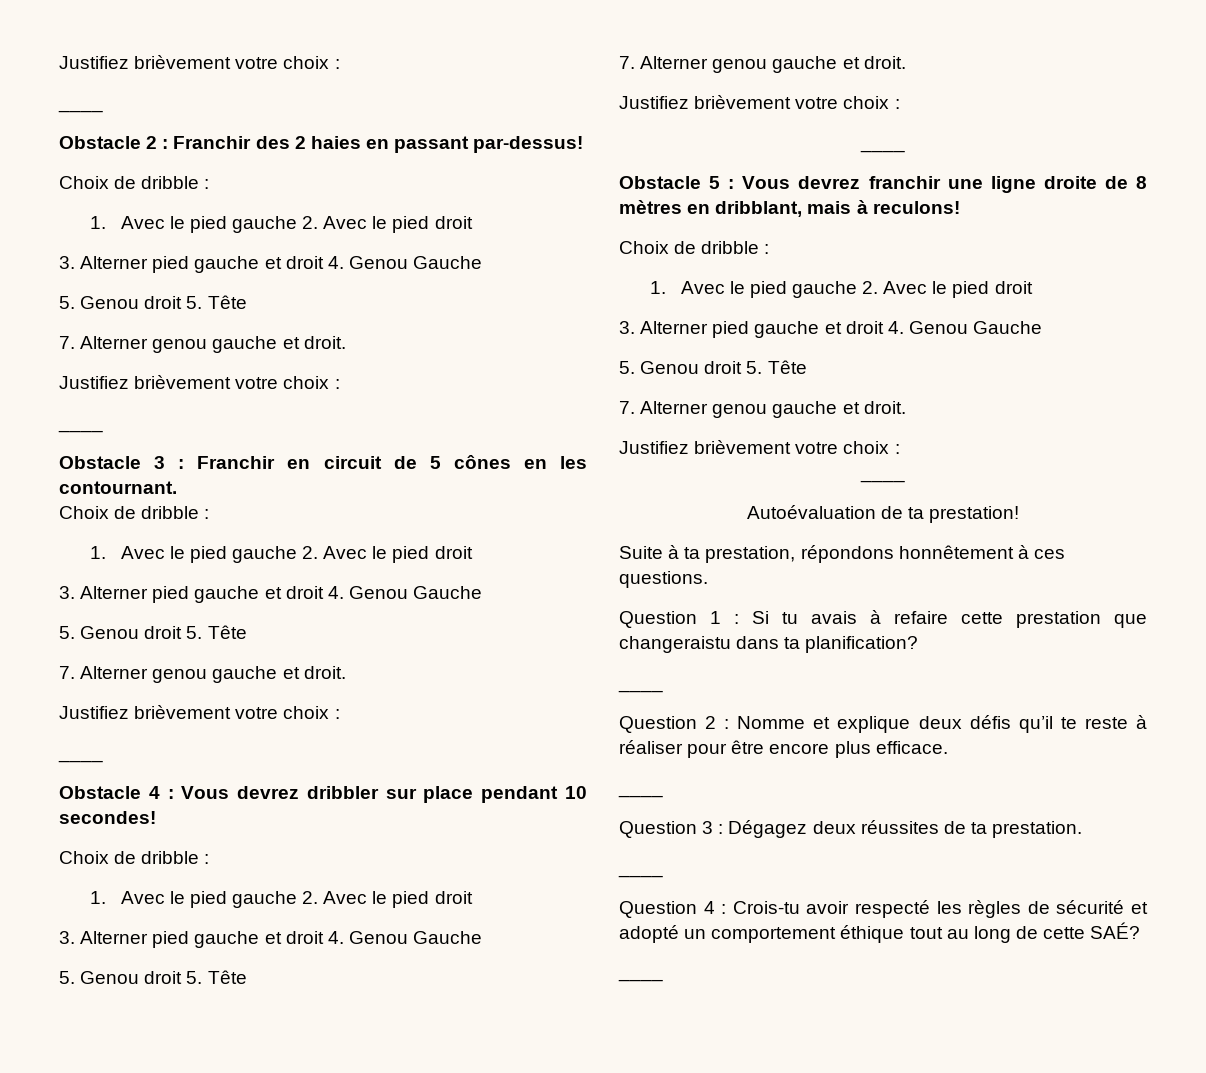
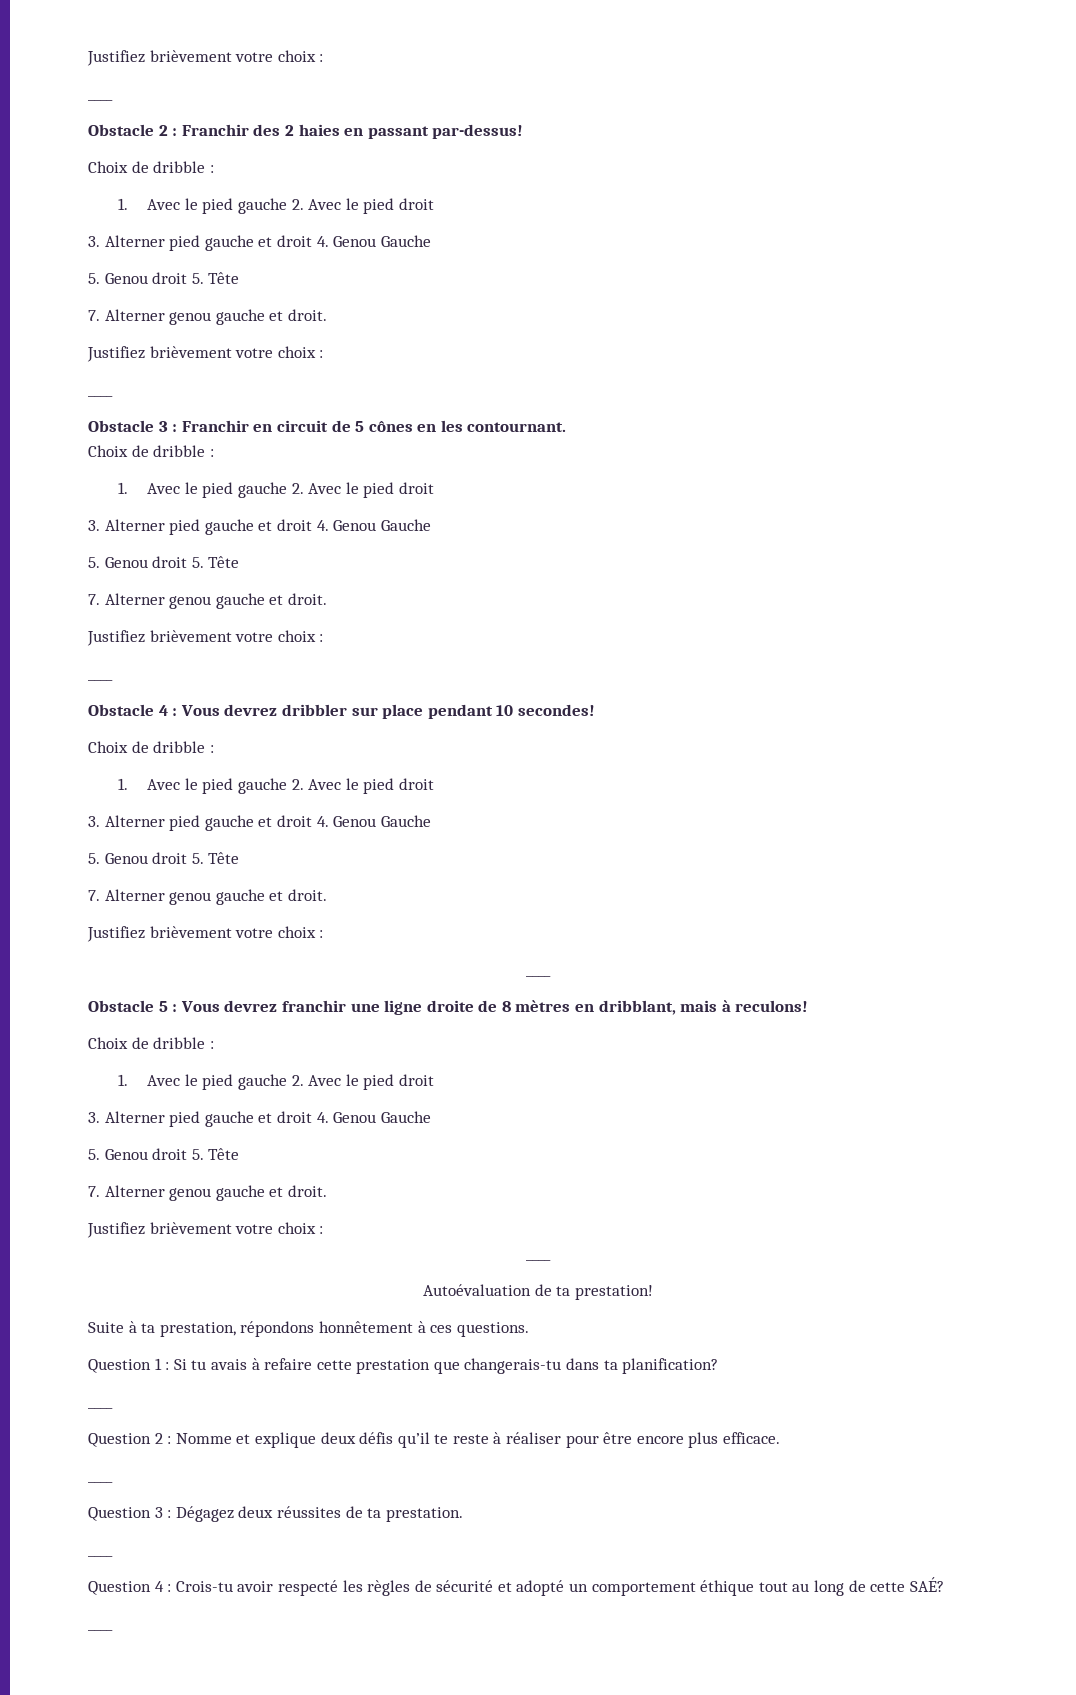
[619,636,731,653] changeraistu -> [464,1358,562,1374] changerais-tu

